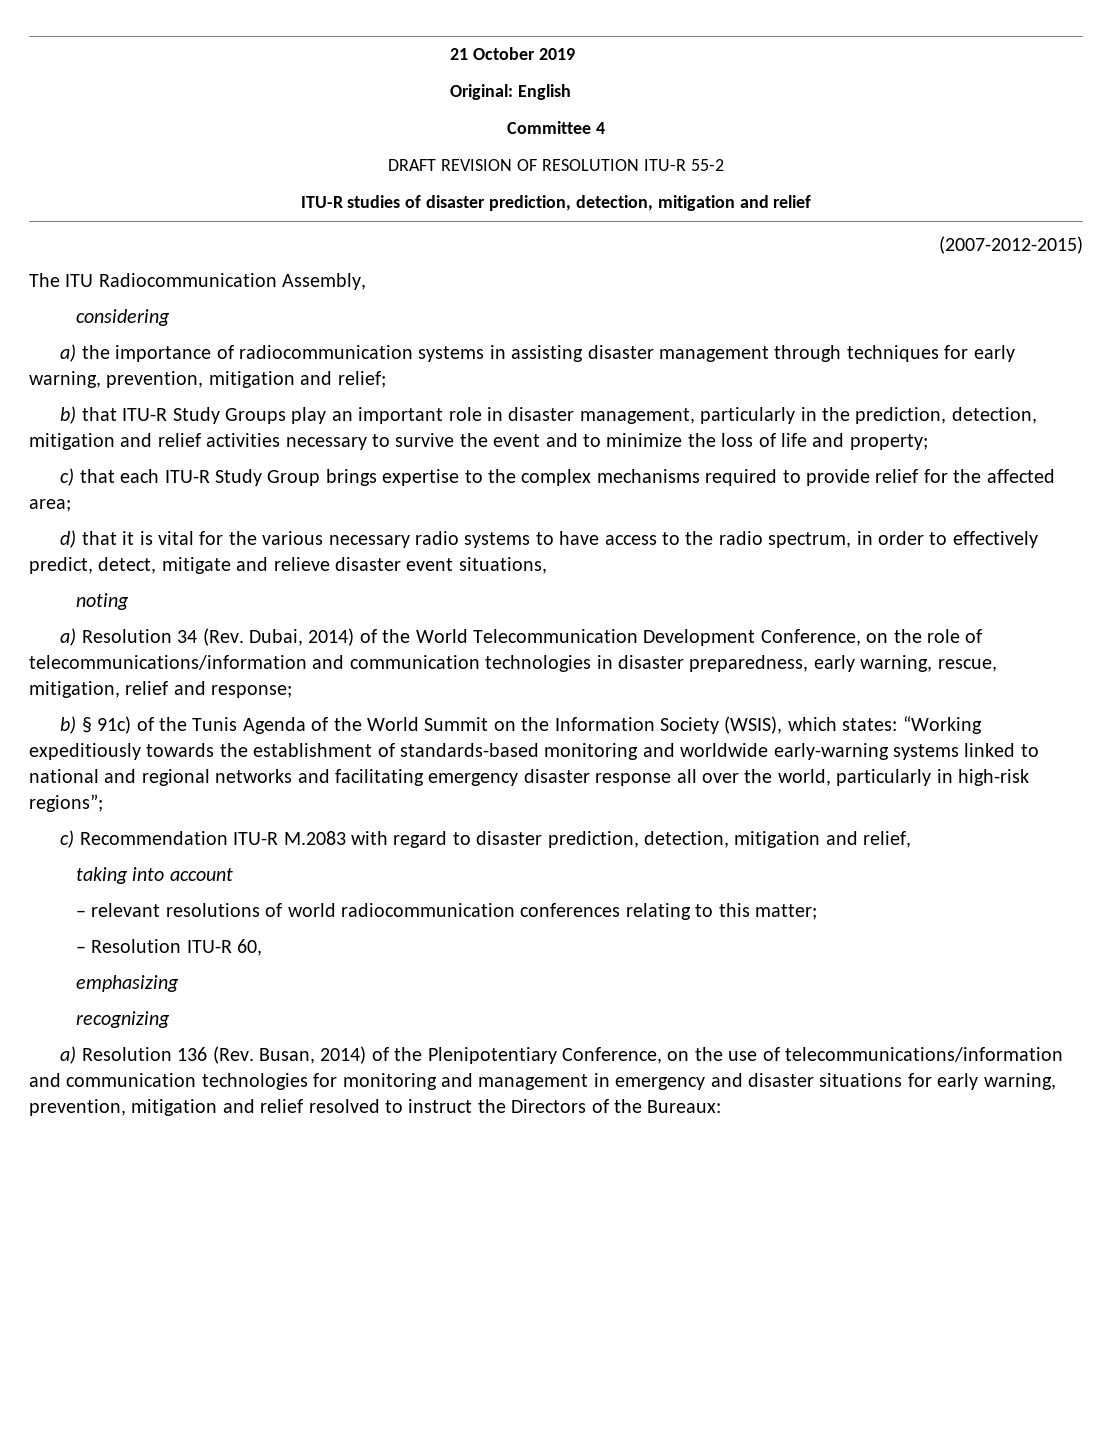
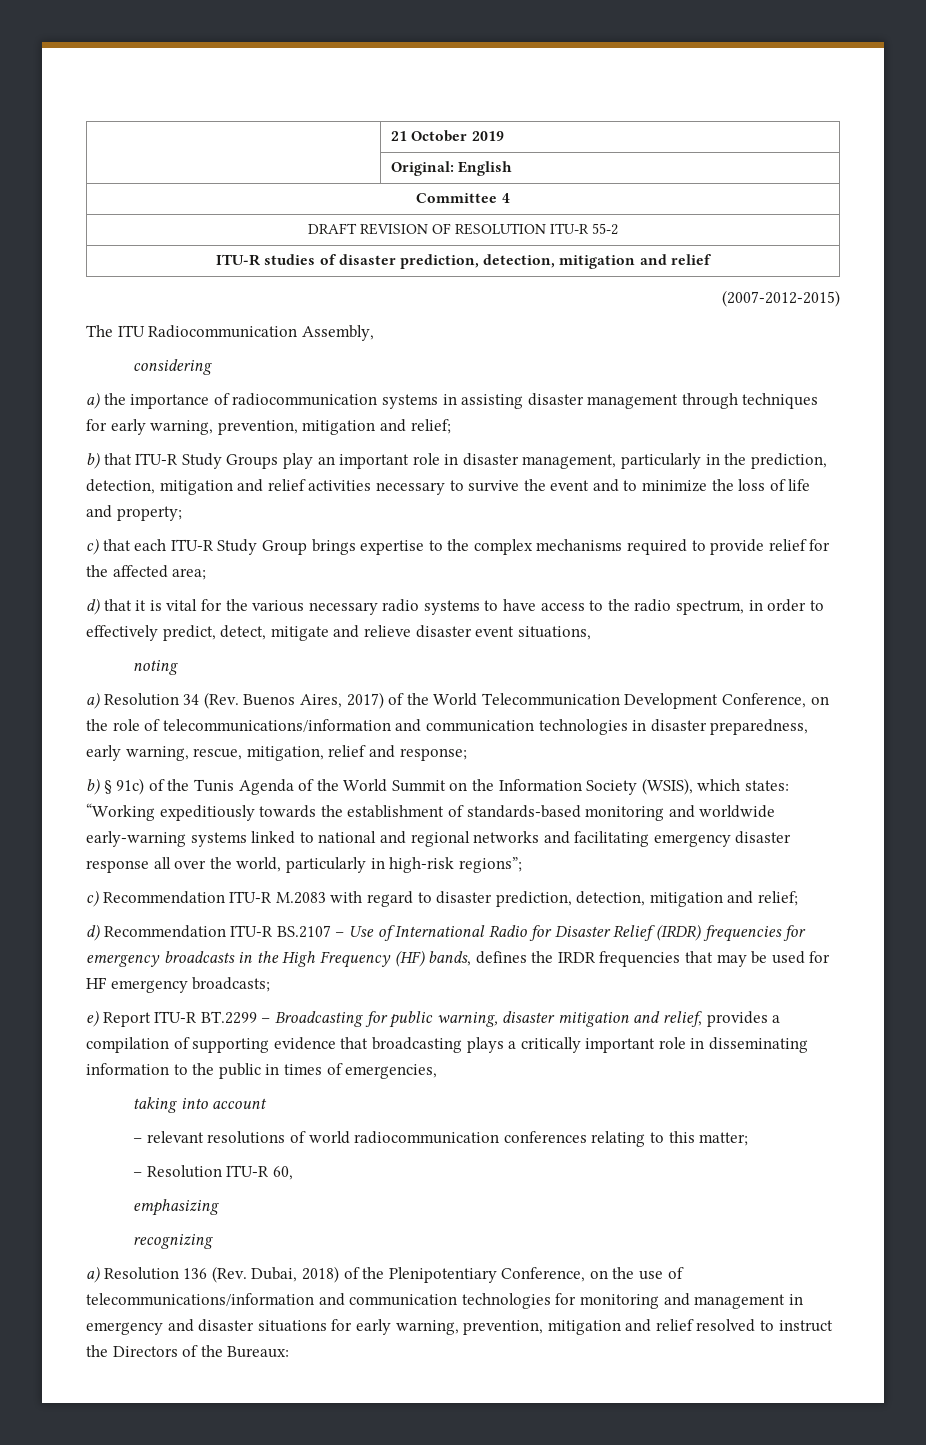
[249,628,355,646] Dubai, 2014) -> [243,692,384,709] Buenos Aires, 2017)
[863,831,912,848] relief, -> [758,891,799,906] [86,924,807,942] [86,950,831,968] [86,977,271,993] [86,1010,781,1028] [86,1037,809,1053] [86,1063,438,1079] relief; // d) Recommendation ITU-R BS.2107 – Use of International Radio for Disaster Relief (IRDR) frequencies for emergency broadcasts in the High Frequency (HF) bands, defines the IRDR frequencies that may be used for HF emergency broadcasts; // e) Report ITU-R BT.2299 – Broadcasting for public warning, disaster mitigation and relief, provides a compilation of supporting evidence that broadcasting plays a critically important role in disseminating information to the public in times of emergencies,
[259,1046,367,1064] Busan, 2014) -> [251,1266,339,1283] Dubai, 2018)

